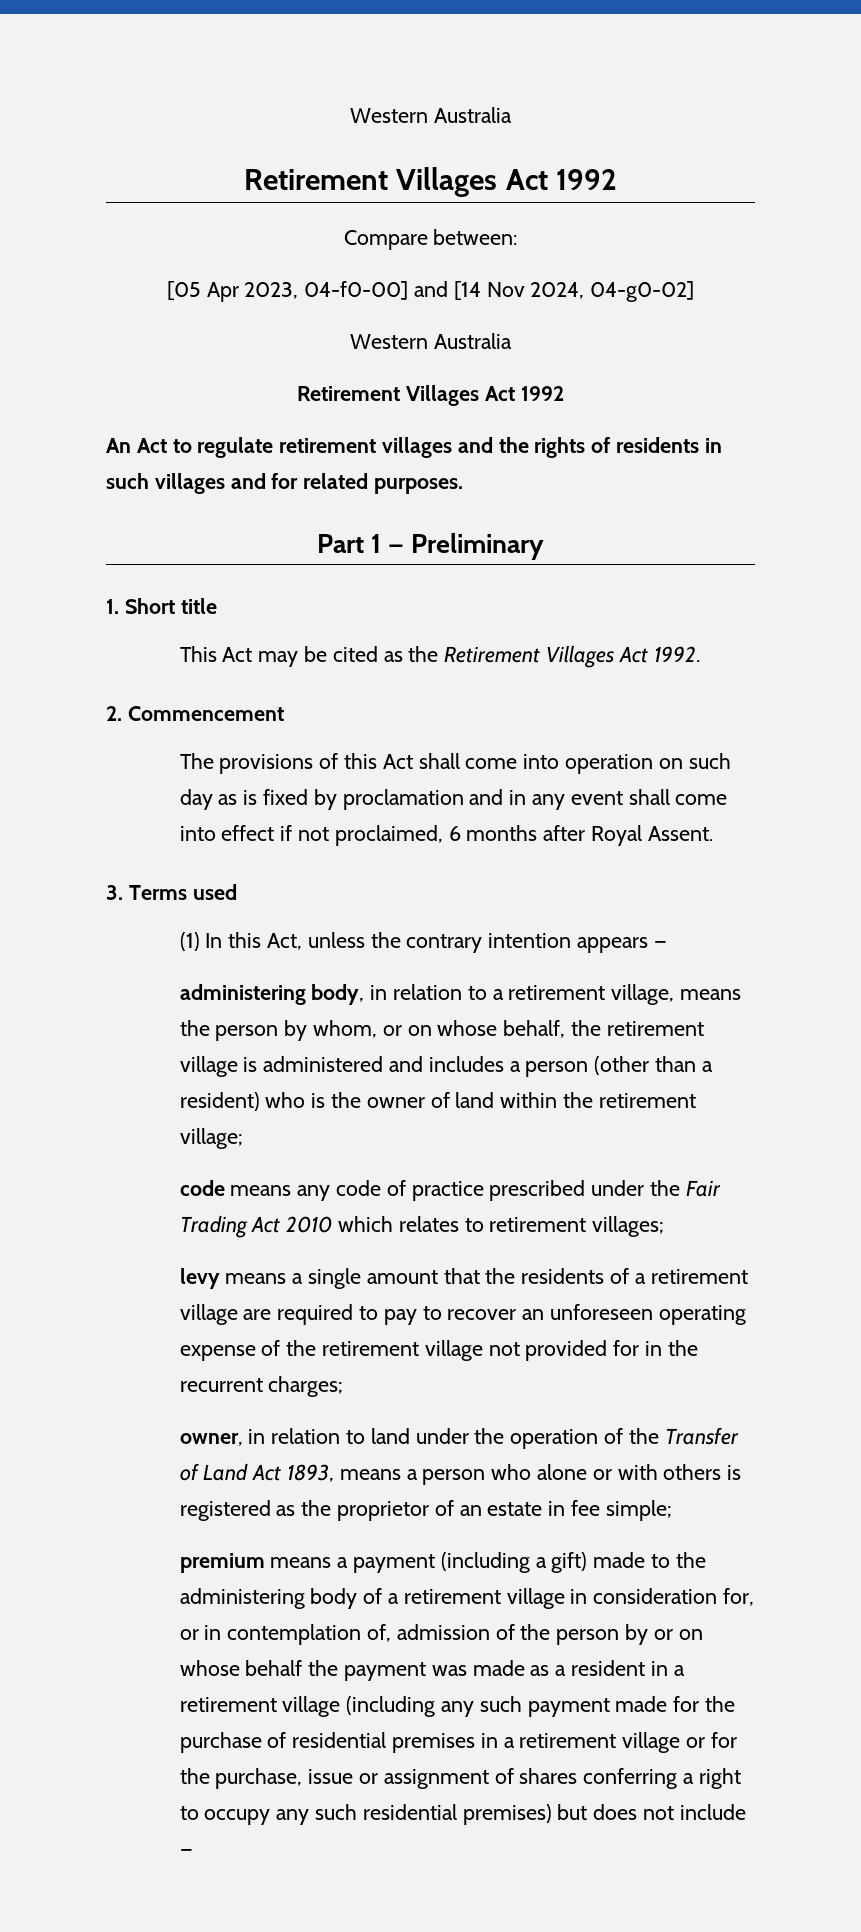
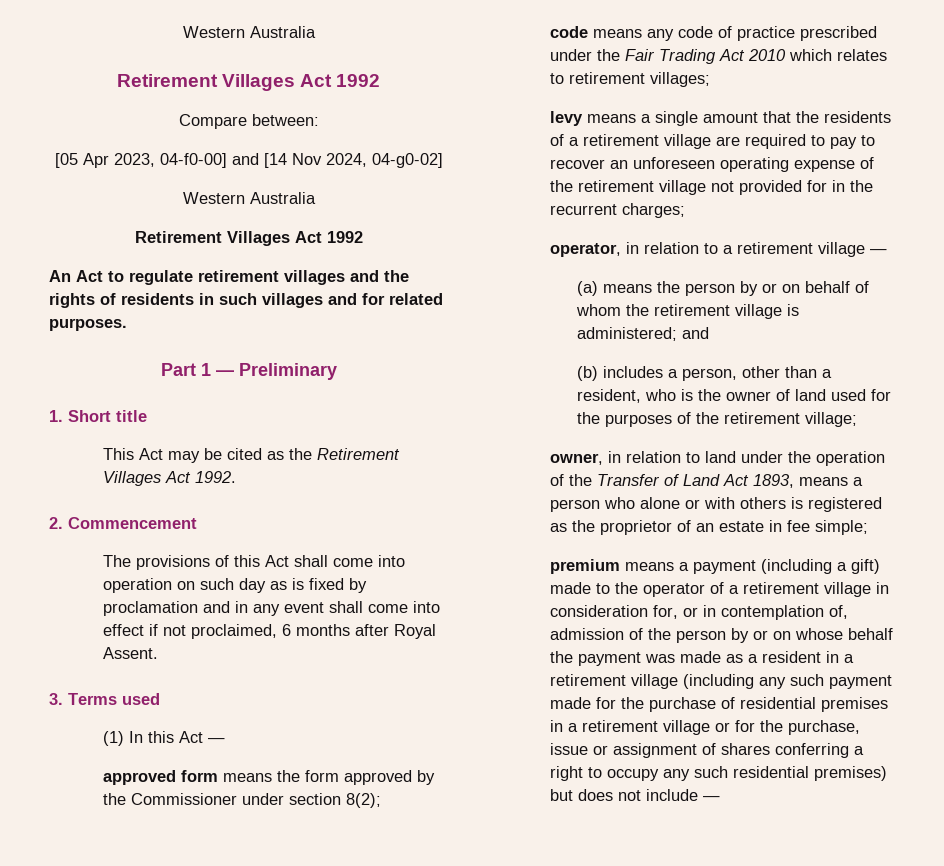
[267,932,667,953] [179,984,742,1005] [179,1020,704,1041] [179,1056,713,1077] [179,1092,696,1111] [179,1128,243,1149] Act, unless the contrary intention appears — // administering body, in relation to a retirement village, means the person by whom, or on whose behalf, the retirement village is administered and includes a person (other than a resident) who is the owner of land within the retirement village; -> [179,731,226,743] [103,770,436,785] [103,793,382,808] Act — // approved form means the form approved by the Commissioner under section 8(2);
(344, 1386) none -> [550,242,888,257] [577,281,870,296] [576,304,800,319] [577,327,710,341] [577,366,833,381] [577,389,892,403] [577,412,858,427] // operator, in relation to a retirement village — // (a) means the person by or on behalf of whom the retirement village is administered; and // (b) includes a person, other than a resident, who is the owner of land used for the purposes of the retirement village;
[179,1588,358,1609] administering body -> [643,583,706,597] operator

